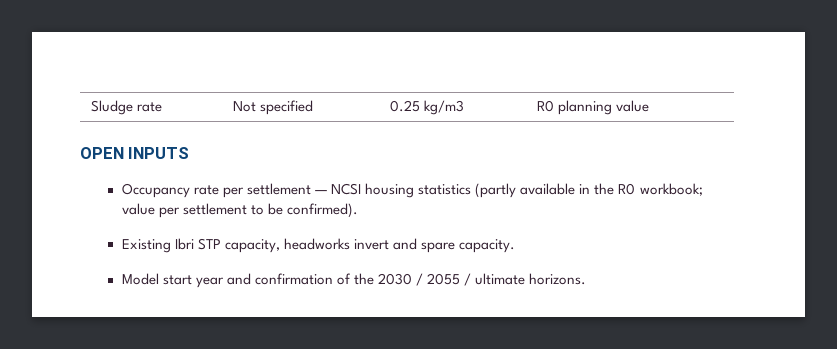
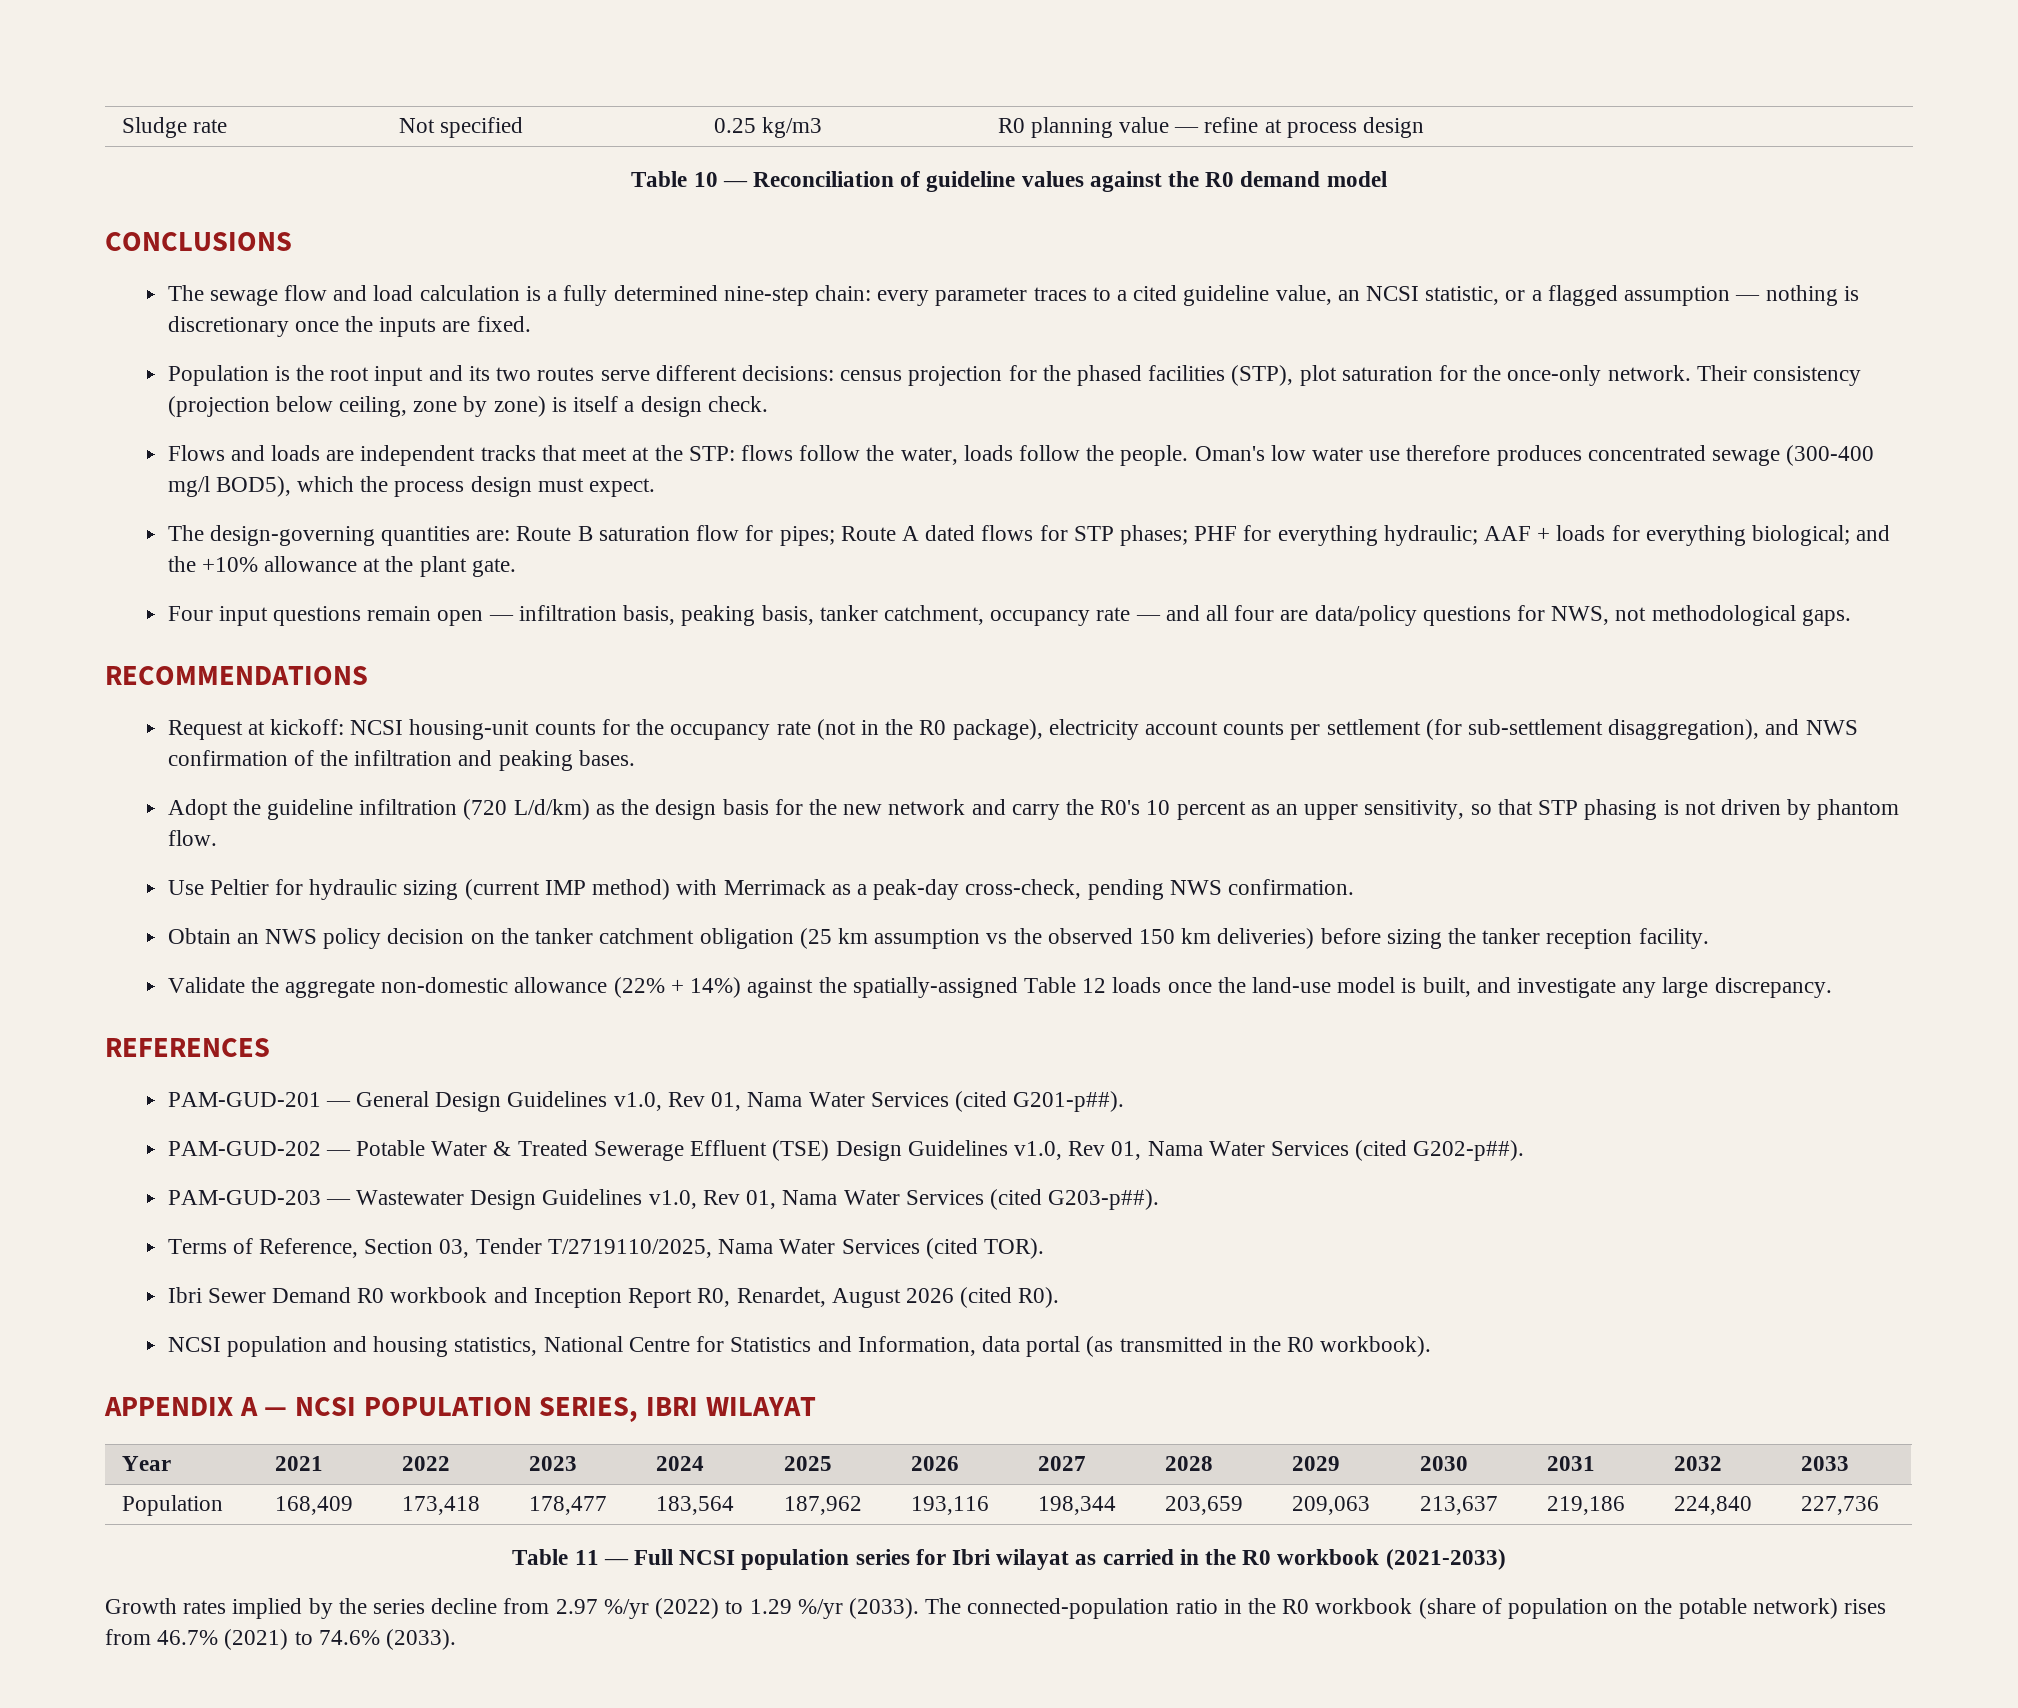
[80,147,190,159] [121,183,703,198] [121,203,359,218] [121,238,516,253] [121,273,587,288] // OPEN INPUTS // Occupancy rate per settlement — NCSI housing statistics (partly available in the R0 workbook; value per settlement to be confirmed). // Existing Ibri STP capacity, headworks invert and spare capacity. // Model start year and confirmation of the 2030 / 2055 / ultimate horizons. -> [1174,117,1425,138] [631,171,1387,192] [105,232,292,251] [167,285,1859,306] [167,316,531,337] [167,365,1862,386] [167,396,768,417] [167,445,1875,466] [167,476,656,497] [167,525,1891,546] [167,556,516,577] [167,605,1851,626] [105,666,368,685] [167,719,1858,740] [167,750,635,771] [167,799,1900,820] [167,830,217,846] [167,879,1354,900] [167,928,1709,949] [167,977,1832,998] [105,1038,270,1057] [167,1091,1125,1112] [167,1140,1525,1161] [167,1189,1160,1210] [167,1238,1044,1259] [167,1287,1060,1308] [167,1336,1432,1357] [104,1397,816,1422] [121,1456,171,1471] [274,1456,323,1471] [401,1456,450,1471] [528,1456,577,1471] [655,1456,704,1471] [783,1456,832,1471] [910,1456,959,1471] [1037,1456,1086,1471] [1164,1456,1213,1471] [1291,1456,1340,1471] [1419,1456,1468,1471] [1546,1456,1595,1471] [1673,1456,1722,1471] [1800,1456,1849,1471] [121,1495,223,1516] [274,1496,353,1515] [401,1496,480,1515] [528,1496,607,1515] [655,1496,734,1515] [783,1496,862,1515] [910,1496,989,1515] [1037,1496,1116,1515] [1164,1496,1243,1515] [1291,1496,1370,1515] [1419,1496,1498,1515] [1546,1496,1625,1515] [1673,1496,1752,1515] [1800,1496,1879,1515] [512,1549,1506,1570] [105,1598,1887,1619] [105,1629,457,1650] — refine at process design // Table 10 — Reconciliation of guideline values against the R0 demand model // CONCLUSIONS // The sewage flow and load calculation is a fully determined nine-step chain: every parameter traces to a cited guideline value, an NCSI statistic, or a flagged assumption — nothing is discretionary once the inputs are fixed. // Population is the root input and its two routes serve different decisions: census projection for the phased facilities (STP), plot saturation for the once-only network. Their consistency (projection below ceiling, zone by zone) is itself a design check. // Flows and loads are independent tracks that meet at the STP: flows follow the water, loads follow the people. Oman's low water use therefore produces concentrated sewage (300-400 mg/l BOD5), which the process design must expect. // The design-governing quantities are: Route B saturation flow for pipes; Route A dated flows for STP phases; PHF for everything hydraulic; AAF + loads for everything biological; and the +10% allowance at the plant gate. // Four input questions remain open — infiltration basis, peaking basis, tanker catchment, occupancy rate — and all four are data/policy questions for NWS, not methodological gaps. // RECOMMENDATIONS // Request at kickoff: NCSI housing-unit counts for the occupancy rate (not in the R0 package), electricity account counts per settlement (for sub-settlement disaggregation), and NWS confirmation of the infiltration and peaking bases. // Adopt the guideline infiltration (720 L/d/km) as the design basis for the new network and carry the R0's 10 percent as an upper sensitivity, so that STP phasing is not driven by phantom flow. // Use Peltier for hydraulic sizing (current IMP method) with Merrimack as a peak-day cross-check, pending NWS confirmation. // Obtain an NWS policy decision on the tanker catchment obligation (25 km assumption vs the observed 150 km deliveries) before sizing the tanker reception facility. // Validate the aggregate non-domestic allowance (22% + 14%) against the spatially-assigned Table 12 loads once the land-use model is built, and investigate any large discrepancy. // REFERENCES // PAM-GUD-201 — General Design Guidelines v1.0, Rev 01, Nama Water Services (cited G201-p##). // PAM-GUD-202 — Potable Water & Treated Sewerage Effluent (TSE) Design Guidelines v1.0, Rev 01, Nama Water Services (cited G202-p##). // PAM-GUD-203 — Wastewater Design Guidelines v1.0, Rev 01, Nama Water Services (cited G203-p##). // Terms of Reference, Section 03, Tender T/2719110/2025, Nama Water Services (cited TOR). // Ibri Sewer Demand R0 workbook and Inception Report R0, Renardet, August 2026 (cited R0). // NCSI population and housing statistics, National Centre for Statistics and Information, data portal (as transmitted in the R0 workbook). // APPENDIX A — NCSI POPULATION SERIES, IBRI WILAYAT // Year | 2021 | 2022 | 2023 | 2024 | 2025 | 2026 | 2027 | 2028 | 2029 | 2030 | 2031 | 2032 | 2033 // Population | 168,409 | 173,418 | 178,477 | 183,564 | 187,962 | 193,116 | 198,344 | 203,659 | 209,063 | 213,637 | 219,186 | 224,840 | 227,736 // Table 11 — Full NCSI population series for Ibri wilayat as carried in the R0 workbook (2021-2033) // Growth rates implied by the series decline from 2.97 %/yr (2022) to 1.29 %/yr (2033). The connected-population ratio in the R0 workbook (share of population on the potable network) rises from 46.7% (2021) to 74.6% (2033).

